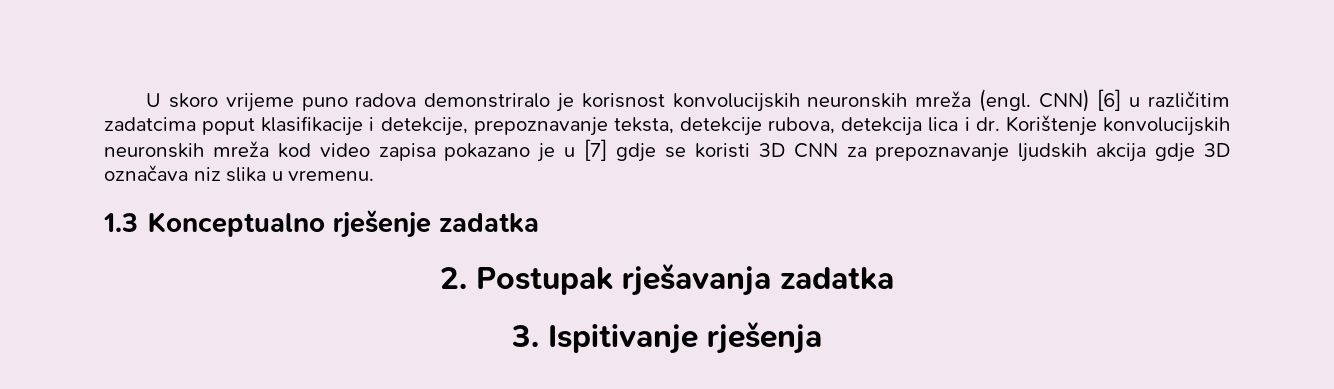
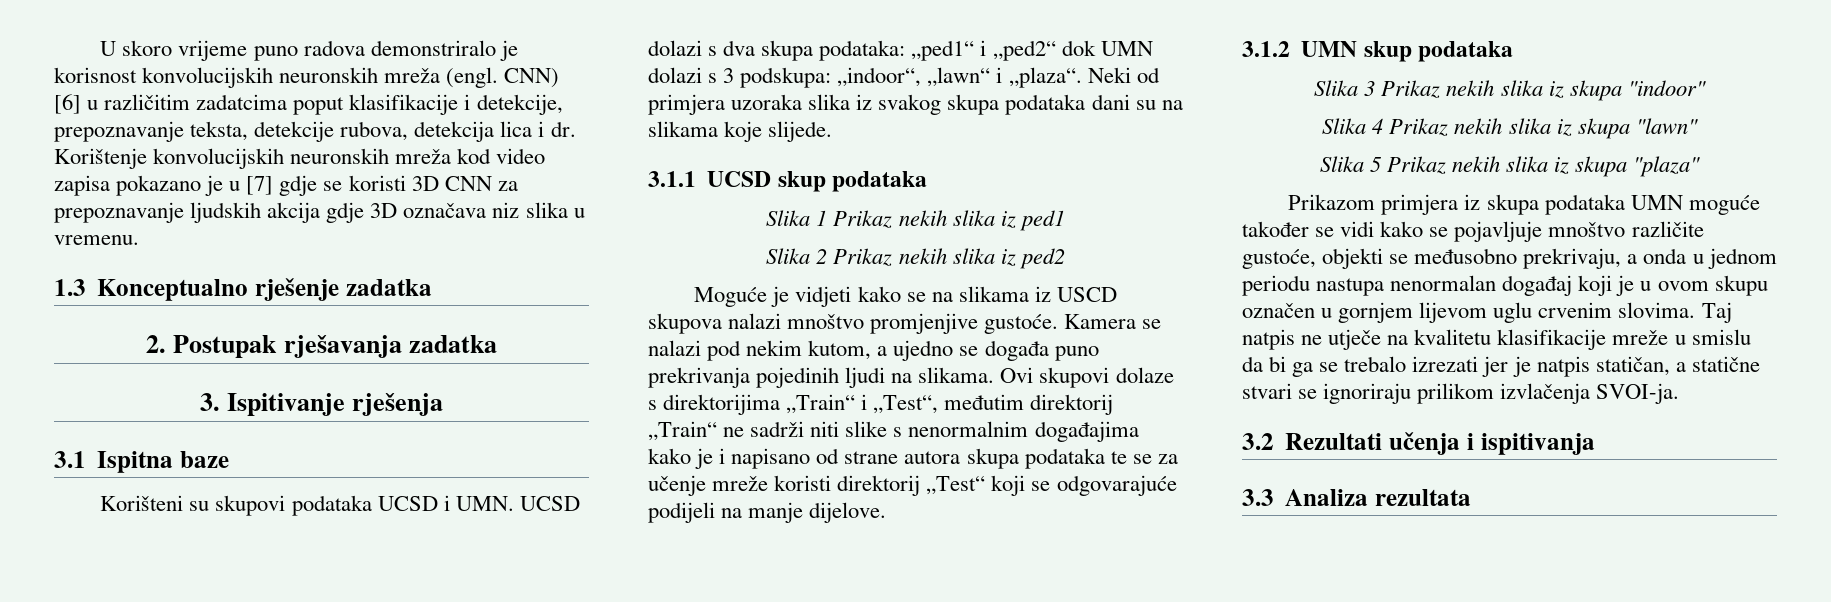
(822, 337) none -> [54,451,229,473] [100,495,580,516] [648,40,1153,61] [648,67,1160,88] [648,94,1183,115] [648,121,833,142] [648,171,927,192] [766,210,1065,231] [766,248,1065,269] [694,286,1117,307] [648,313,1162,334] [648,340,1099,361] [648,367,1174,388] [648,394,1114,415] [648,421,1139,442] [648,448,1178,469] [648,475,1177,496] [648,502,887,523] [1242,41,1513,62] [1314,80,1706,101] [1322,118,1698,139] [1319,156,1701,177] [1288,194,1760,215] [1242,221,1704,242] [1242,248,1777,269] [1242,275,1768,296] [1242,302,1732,323] [1242,329,1751,350] [1242,356,1760,377] [1242,383,1680,404] [1242,432,1595,455] [1242,489,1471,506] // 3.1 Ispitna baze // Korišteni su skupovi podataka UCSD i UMN. UCSD dolazi s dva skupa podataka: „ped1“ i „ped2“ dok UMN dolazi s 3 podskupa: „indoor“, „lawn“ i „plaza“. Neki od primjera uzoraka slika iz svakog skupa podataka dani su na slikama koje slijede. // 3.1.1 UCSD skup podataka // Slika 1 Prikaz nekih slika iz ped1 // Slika 2 Prikaz nekih slika iz ped2 // Moguće je vidjeti kako se na slikama iz USCD skupova nalazi mnoštvo promjenjive gustoće. Kamera se nalazi pod nekim kutom, a ujedno se događa puno prekrivanja pojedinih ljudi na slikama. Ovi skupovi dolaze s direktorijima „Train“ i „Test“, međutim direktorij „Train“ ne sadrži niti slike s nenormalnim događajima kako je i napisano od strane autora skupa podataka te se za učenje mreže koristi direktorij „Test“ koji se odgovarajuće podijeli na manje dijelove. // 3.1.2 UMN skup podataka // Slika 3 Prikaz nekih slika iz skupa "indoor" // Slika 4 Prikaz nekih slika iz skupa "lawn" // Slika 5 Prikaz nekih slika iz skupa "plaza" // Prikazom primjera iz skupa podataka UMN moguće također se vidi kako se pojavljuje mnoštvo različite gustoće, objekti se međusobno prekrivaju, a onda u jednom periodu nastupa nenormalan događaj koji je u ovom skupu označen u gornjem lijevom uglu crvenim slovima. Taj natpis ne utječe na kvalitetu klasifikacije mreže u smislu da bi ga se trebalo izrezati jer je natpis statičan, a statične stvari se ignoriraju prilikom izvlačenja SVOI-ja. // 3.2 Rezultati učenja i ispitivanja // 3.3 Analiza rezultata

